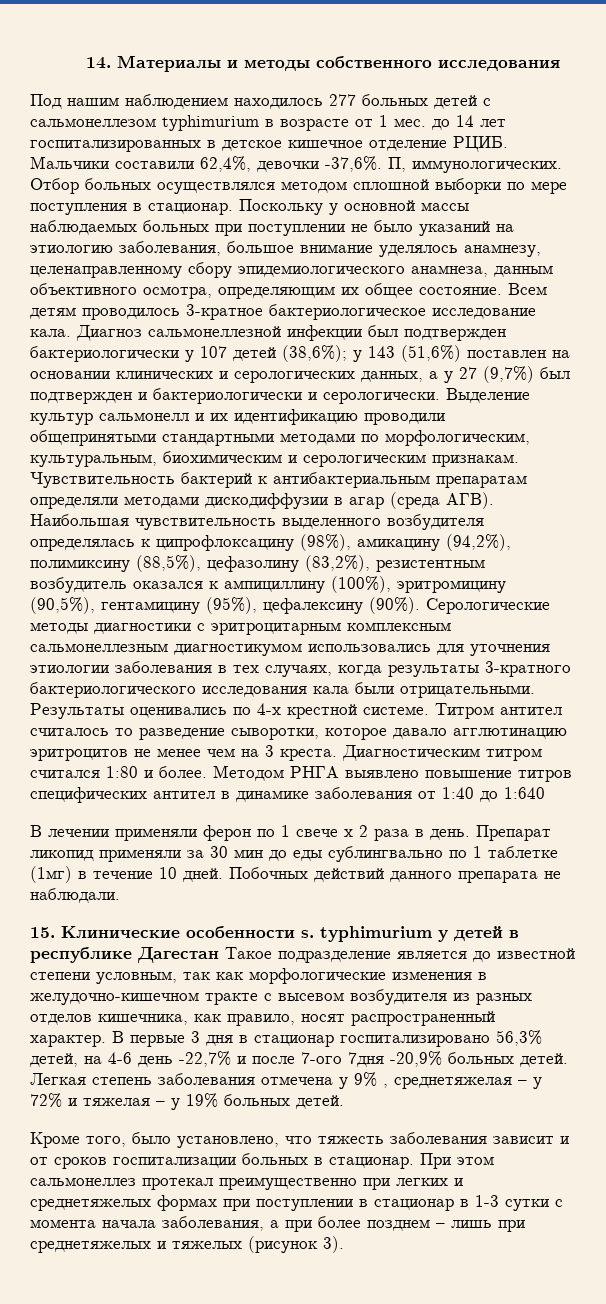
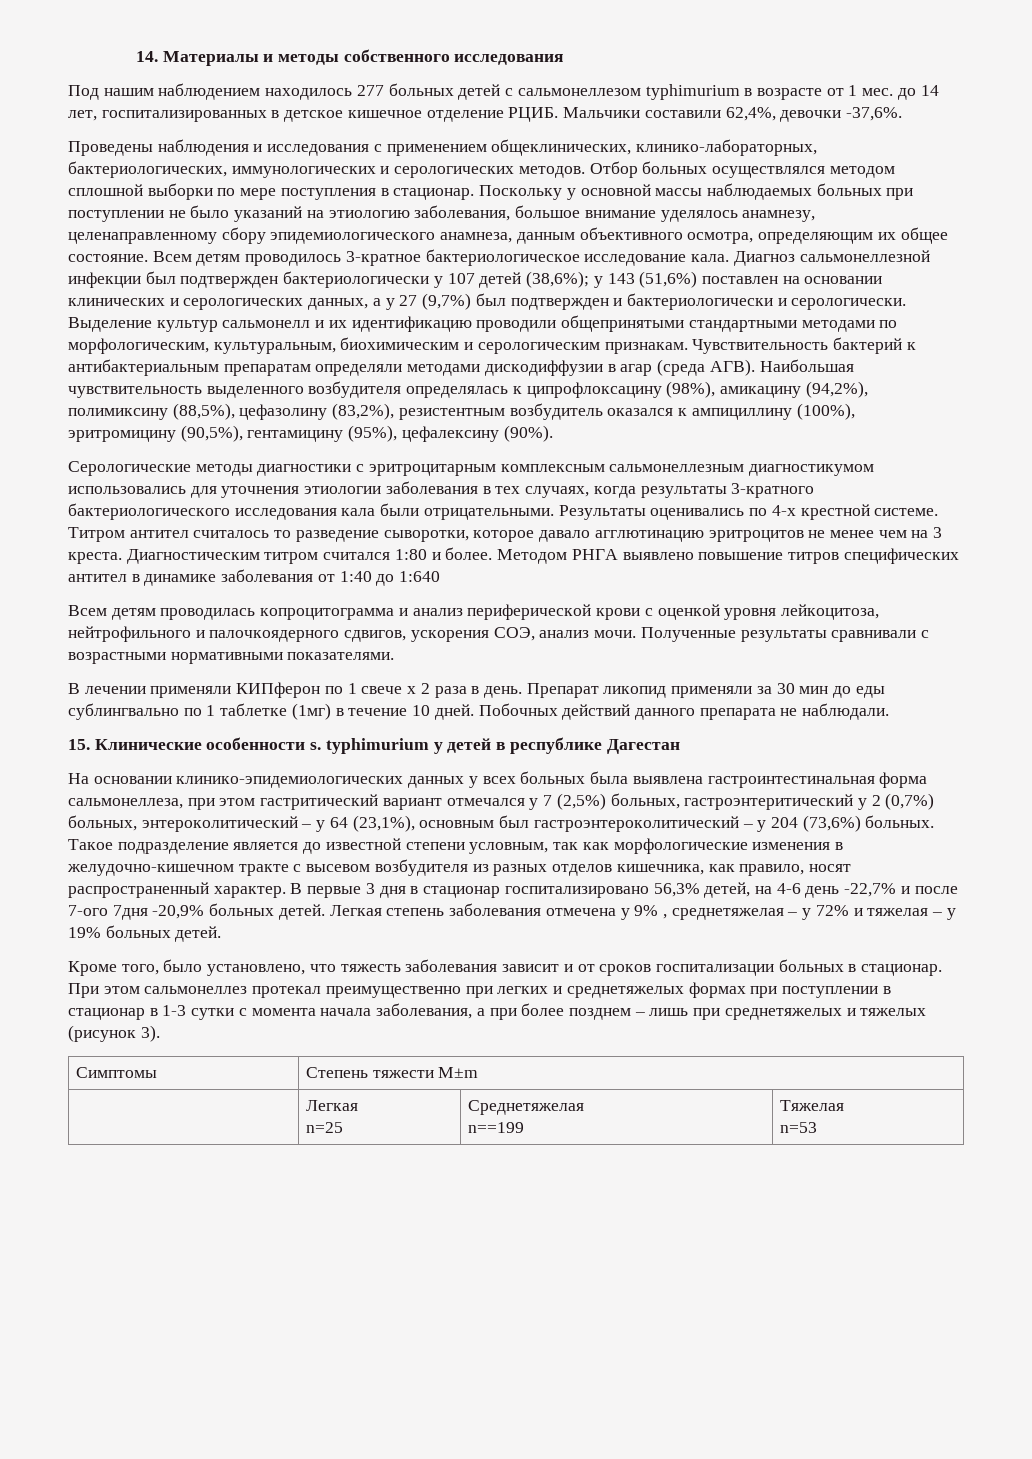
[480,119,506,127] лет -> [68,110,97,121] лет,
[388,157,562,173] П, иммунологических. -> [68,139,818,156] [68,161,585,178] // Проведены наблюдения и исследования с применением общеклинических, клинико-лабораторных, бактериологических, иммунологических и серологических методов.
(420, 605) none -> (553, 433) //
(545, 793) none -> [68,604,879,620] [68,626,929,642] [68,652,395,664] // Всем детям проводилась копроцитограмма и анализ периферической крови с оценкой уровня лейкоцитоза, нейтрофильного и палочкоядерного сдвигов, ускорения СОЭ, анализ мочи. Полученные результаты сравнивали с возрастными нормативными показателями.
[203,825,251,841] ферон -> [236,682,321,698] КИПферон
(219, 955) none -> [68,771,928,788] [68,793,935,810] [68,815,935,832] // На основании клинико-эпидемиологических данных у всех больных была выявлена гастроинтестинальная форма сальмонеллеза, при этом гастритический вариант отмечался у 7 (2,5%) больных, гастроэнтеритический у 2 (0,7%) больных, энтероколитический – у 64 (23,1%), основным был гастроэнтероколитический – у 204 (73,6%) больных.
(344, 1244) none -> [75,1067,157,1078] [305,1067,479,1078] [305,1100,358,1111] [305,1122,343,1133] [467,1100,584,1115] [467,1122,524,1133] [779,1100,844,1111] [779,1122,817,1133] // Симптомы | Степень тяжести M±m // | Легкая // n=25 | Среднетяжелая // n==199 | Тяжелая // n=53

